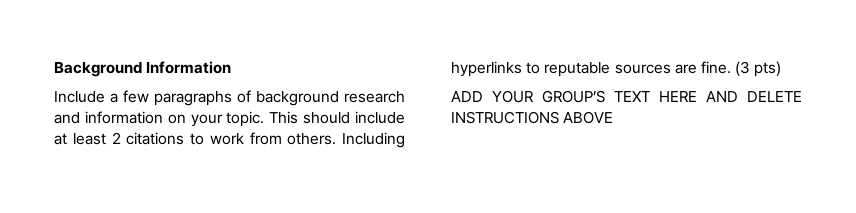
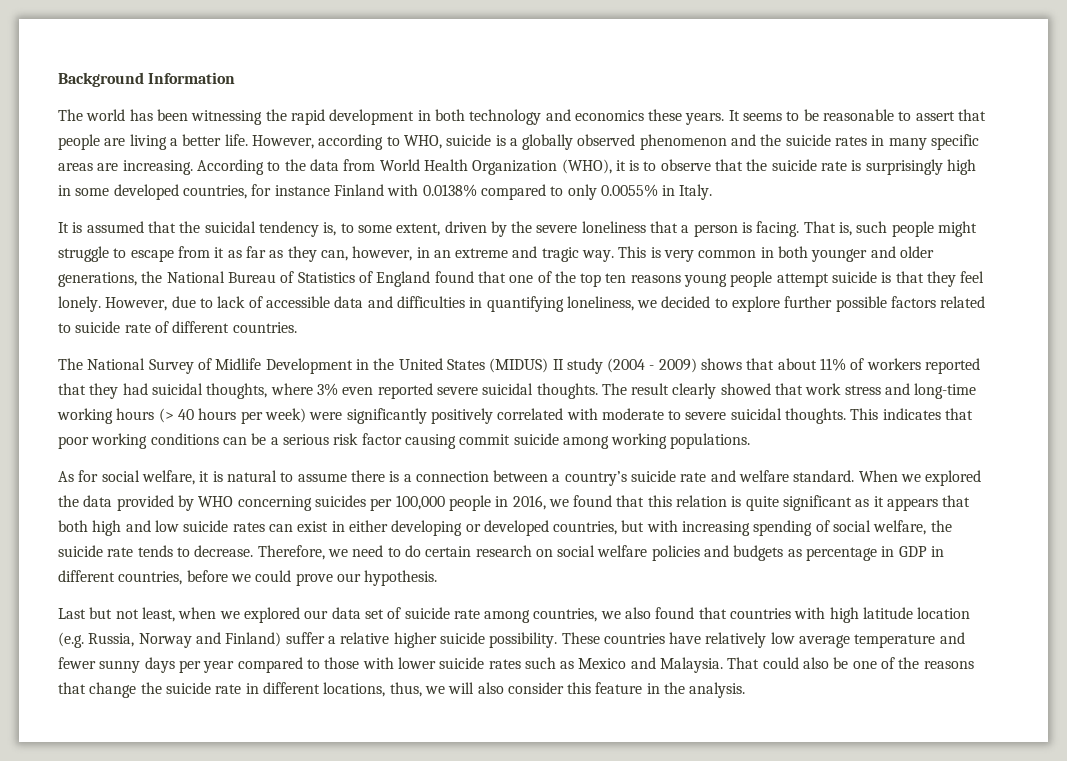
[54,90,405,106] [54,111,405,127] [54,132,405,148] [451,61,782,77] [451,90,802,103] [451,111,614,124] Include a few paragraphs of background research and information on your topic. This should include at least 2 citations to work from others. Including hyperlinks to reputable sources are fine. (3 pts) // ADD YOUR GROUP’S TEXT HERE AND DELETE INSTRUCTIONS ABOVE -> [58,109,987,125] [58,134,980,150] [58,159,977,175] [58,184,713,200] [58,221,978,237] [58,246,935,262] [58,271,985,287] [58,296,986,312] [58,321,297,333] [58,358,981,374] [58,383,977,399] [57,408,974,424] [58,433,751,449] [58,470,982,486] [58,495,971,511] [58,520,952,536] [58,545,945,561] [58,570,438,586] [58,607,971,623] [58,632,965,648] [58,657,974,673] [58,682,746,698] The world has been witnessing the rapid development in both technology and economics these years. It seems to be reasonable to assert that people are living a better life. However, according to WHO, suicide is a globally observed phenomenon and the suicide rates in many specific areas are increasing. According to the data from World Health Organization (WHO), it is to observe that the suicide rate is surprisingly high in some developed countries, for instance Finland with 0.0138% compared to only 0.0055% in Italy. // It is assumed that the suicidal tendency is, to some extent, driven by the severe loneliness that a person is facing. That is, such people might struggle to escape from it as far as they can, however, in an extreme and tragic way. This is very common in both younger and older generations, the National Bureau of Statistics of England found that one of the top ten reasons young people attempt suicide is that they feel lonely. However, due to lack of accessible data and difficulties in quantifying loneliness, we decided to explore further possible factors related to suicide rate of different countries. // The National Survey of Midlife Development in the United States (MIDUS) II study (2004 - 2009) shows that about 11% of workers reported that they had suicidal thoughts, where 3% even reported severe suicidal thoughts. The result clearly showed that work stress and long-time working hours (> 40 hours per week) were significantly positively correlated with moderate to severe suicidal thoughts. This indicates that poor working conditions can be a serious risk factor causing commit suicide among working populations. // As for social welfare, it is natural to assume there is a connection between a country’s suicide rate and welfare standard. When we explored the data provided by WHO concerning suicides per 100,000 people in 2016, we found that this relation is quite significant as it appears that both high and low suicide rates can exist in either developing or developed countries, but with increasing spending of social welfare, the suicide rate tends to decrease. Therefore, we need to do certain research on social welfare policies and budgets as percentage in GDP in different countries, before we could prove our hypothesis. // Last but not least, when we explored our data set of suicide rate among countries, we also found that countries with high latitude location (e.g. Russia, Norway and Finland) suffer a relative higher suicide possibility. These countries have relatively low average temperature and fewer sunny days per year compared to those with lower suicide rates such as Mexico and Malaysia. That could also be one of the reasons that change the suicide rate in different locations, thus, we will also consider this feature in the analysis.

